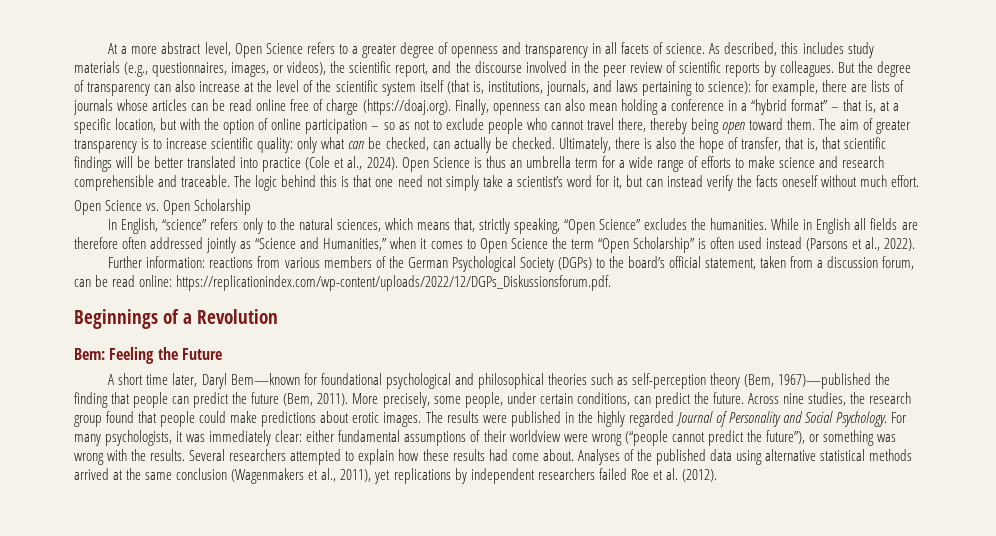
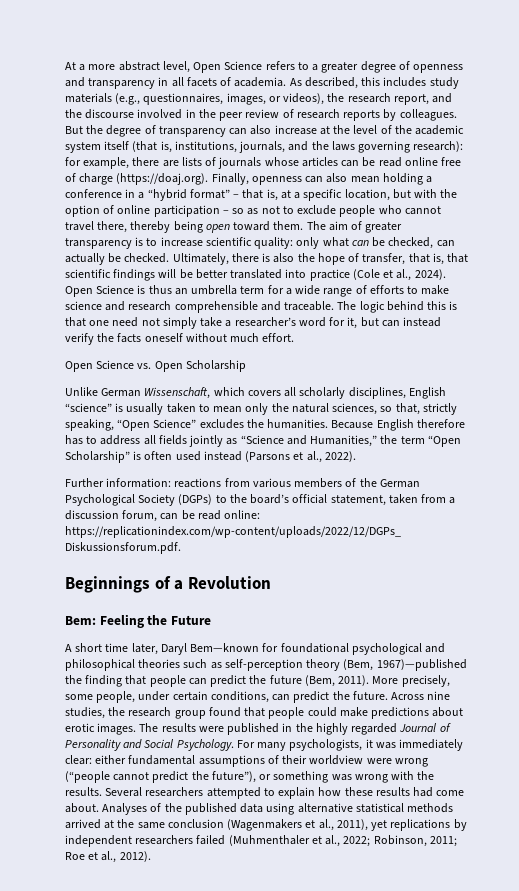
[666,43,706,54] science. -> [234,77,287,87] academia.
[349,61,392,73] scientific -> [347,93,391,103] research
[678,61,721,73] scientific -> [296,109,340,119] research
[335,80,378,92] scientific -> [415,125,465,135] academic
[615,80,752,96] laws pertaining to science): -> [311,141,464,153] the laws governing research):
[516,176,563,187] scientist’s -> [234,317,296,327] researcher’s
[108,218,276,234] In English, “science” refers only to -> [65,387,446,399] [65,403,269,415] Unlike German Wissenschaft, which covers all scholarly disciplines, English “science” is usually taken to mean only
[384,218,450,230] which means -> [380,406,393,412] so
[771,218,918,234] [74,237,204,249] While in English all fields are therefore often addressed -> [331,419,465,431] [65,435,187,445] Because English therefore has to address all fields
[390,237,548,253] when it comes to Open Science -> (378, 441) none
[630,468,717,482] Roe et al. (2012). -> [228,835,457,847] [65,851,151,863] (Muhmenthaler et al., 2022; Robinson, 2011; Roe et al., 2012).

